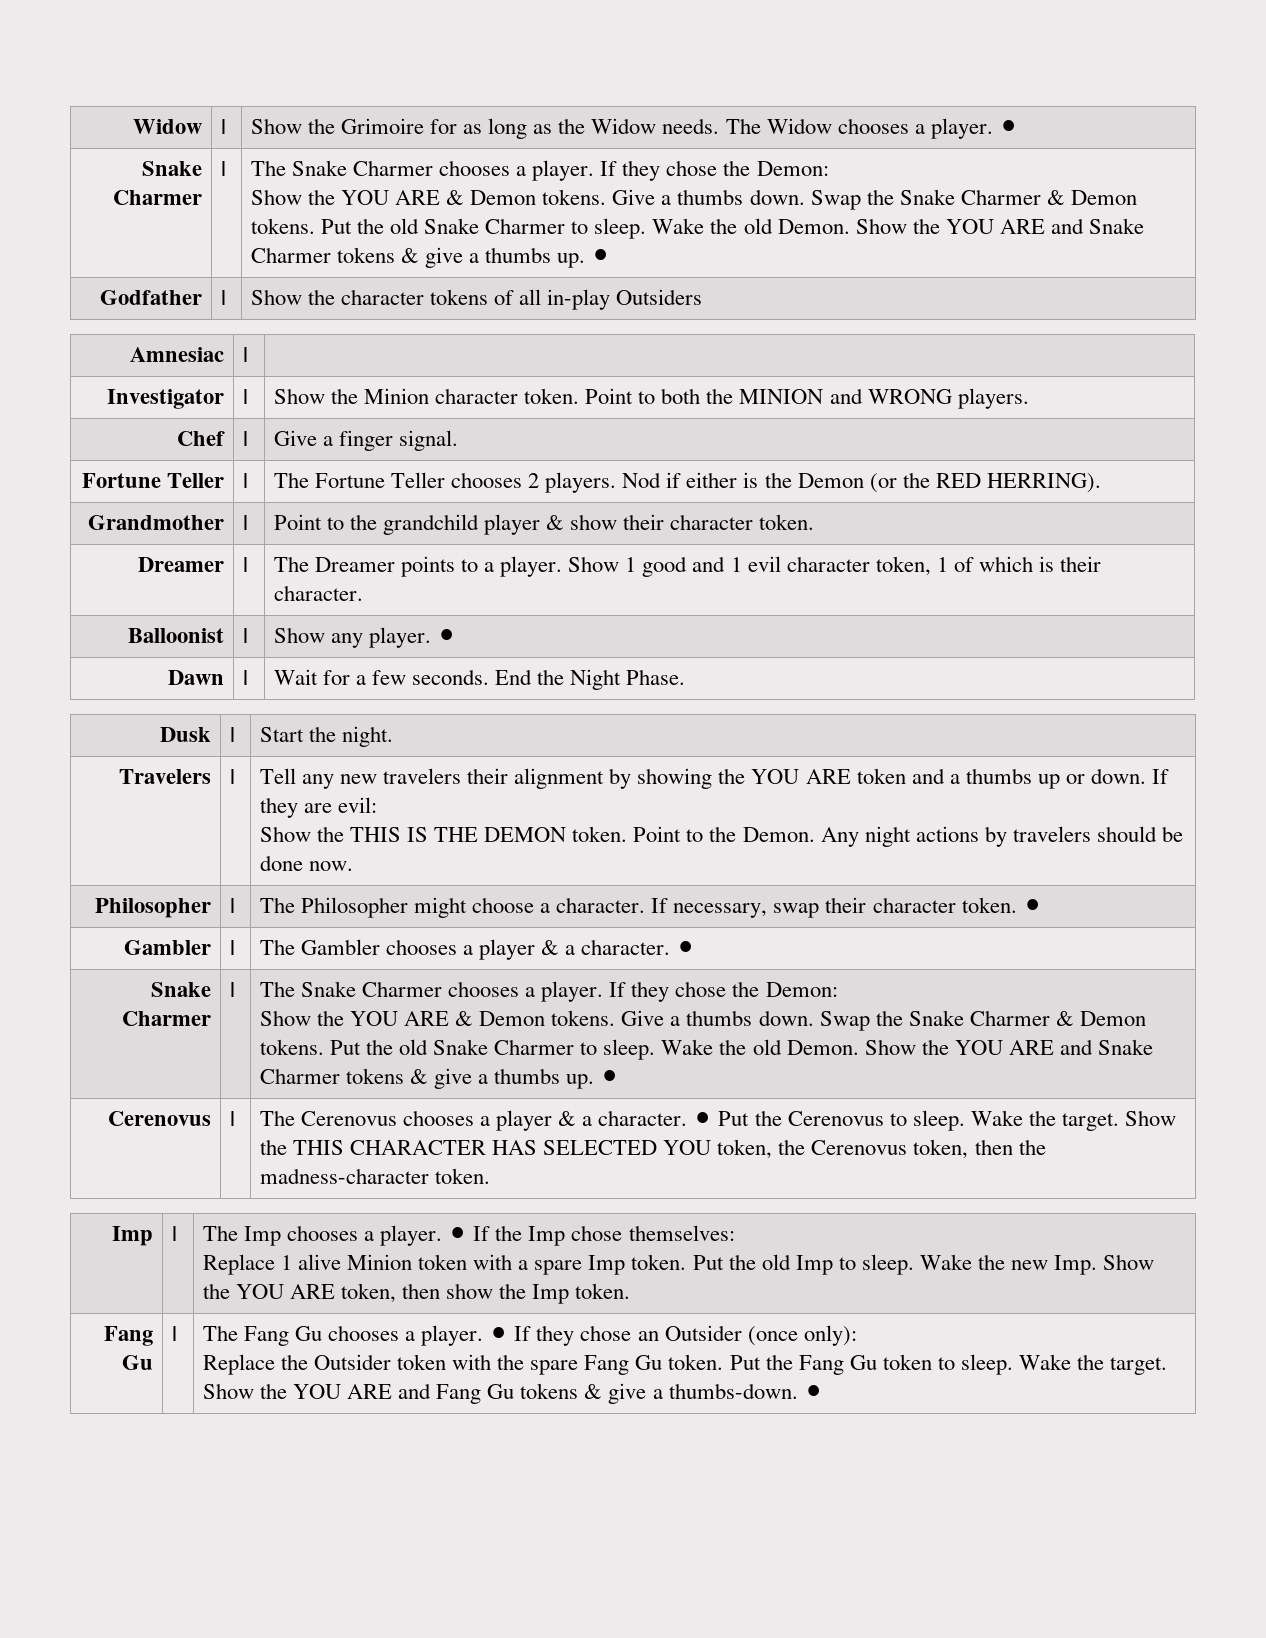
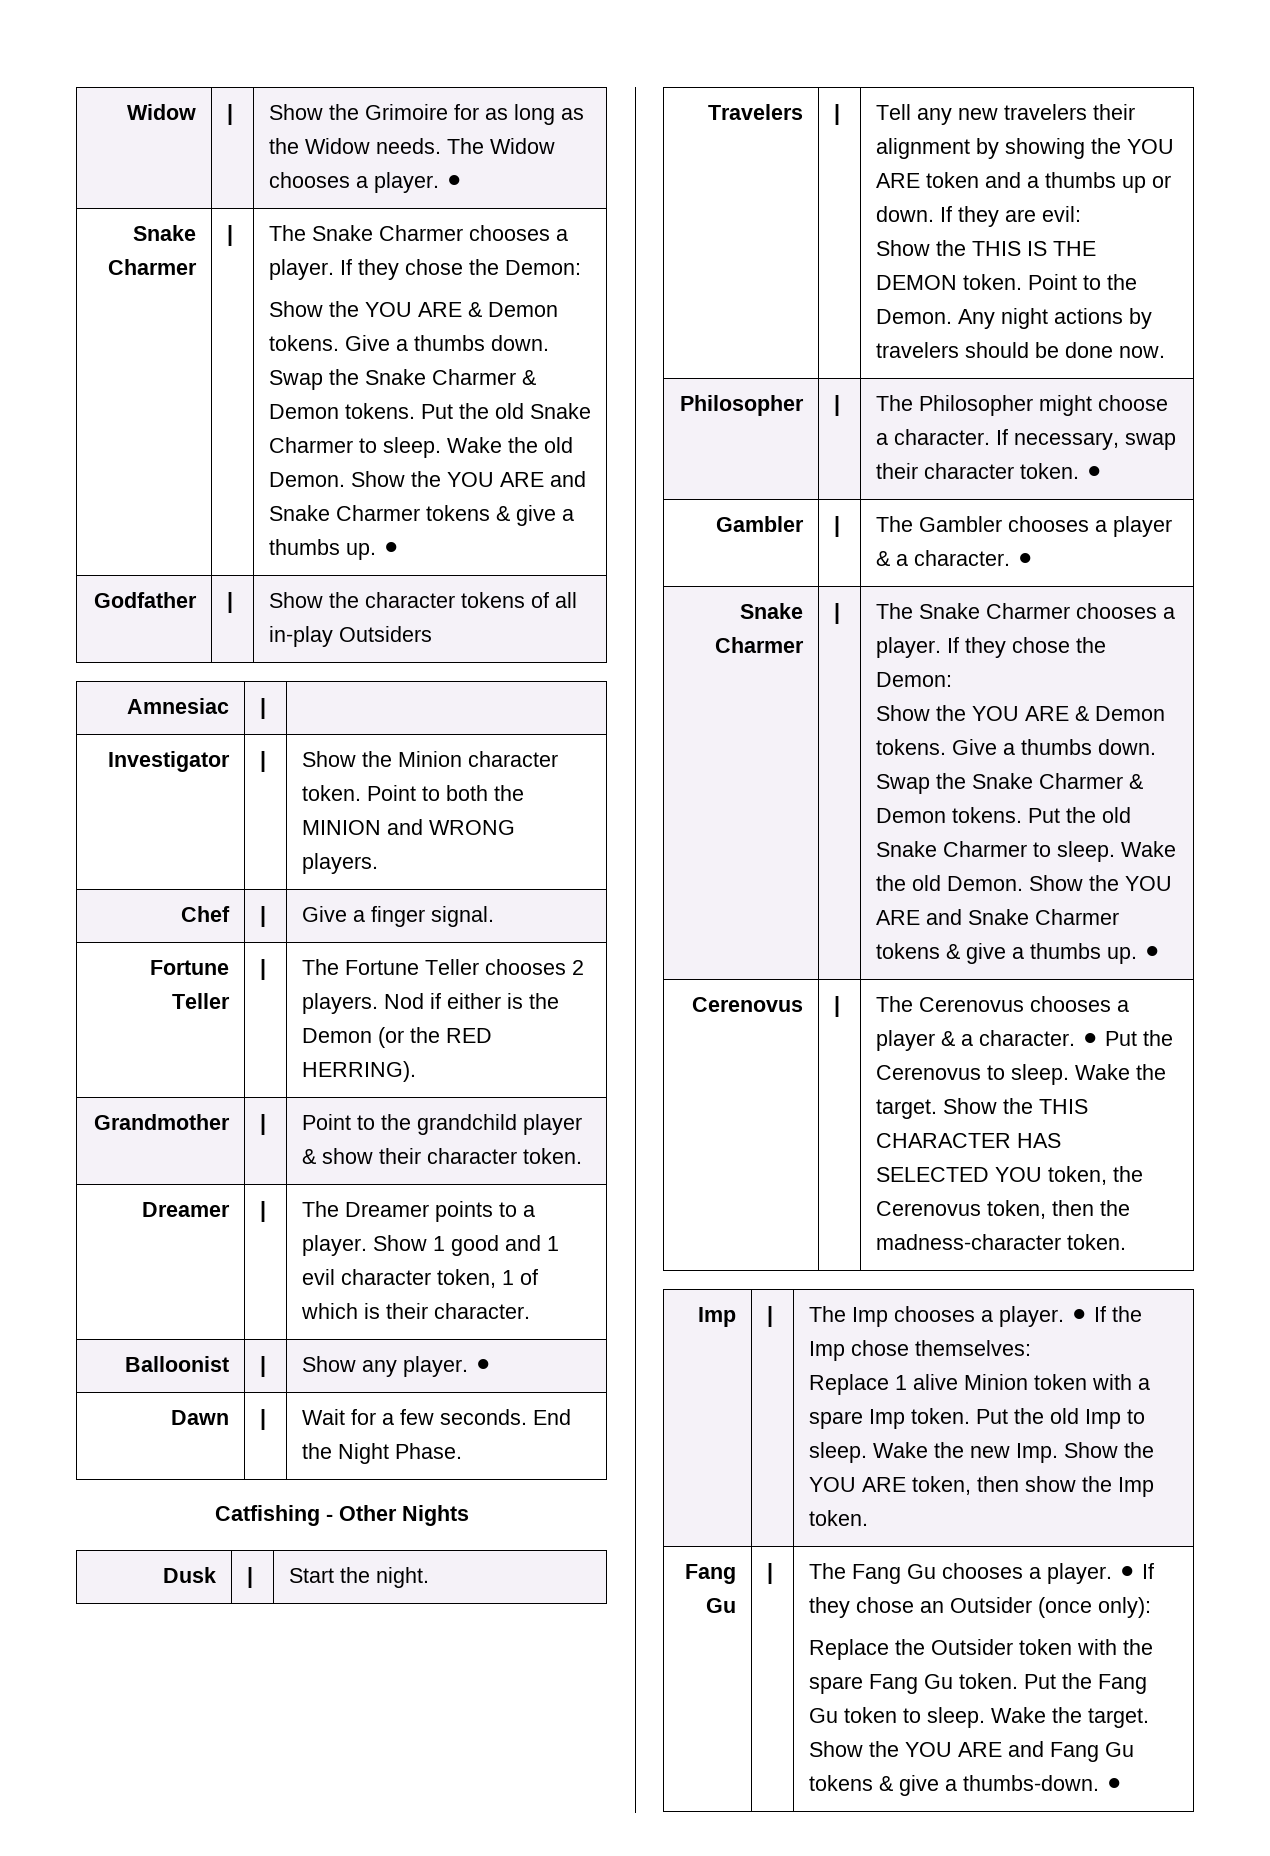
(686, 677) none -> [214,1505,469,1526] // Catfishing - Other Nights

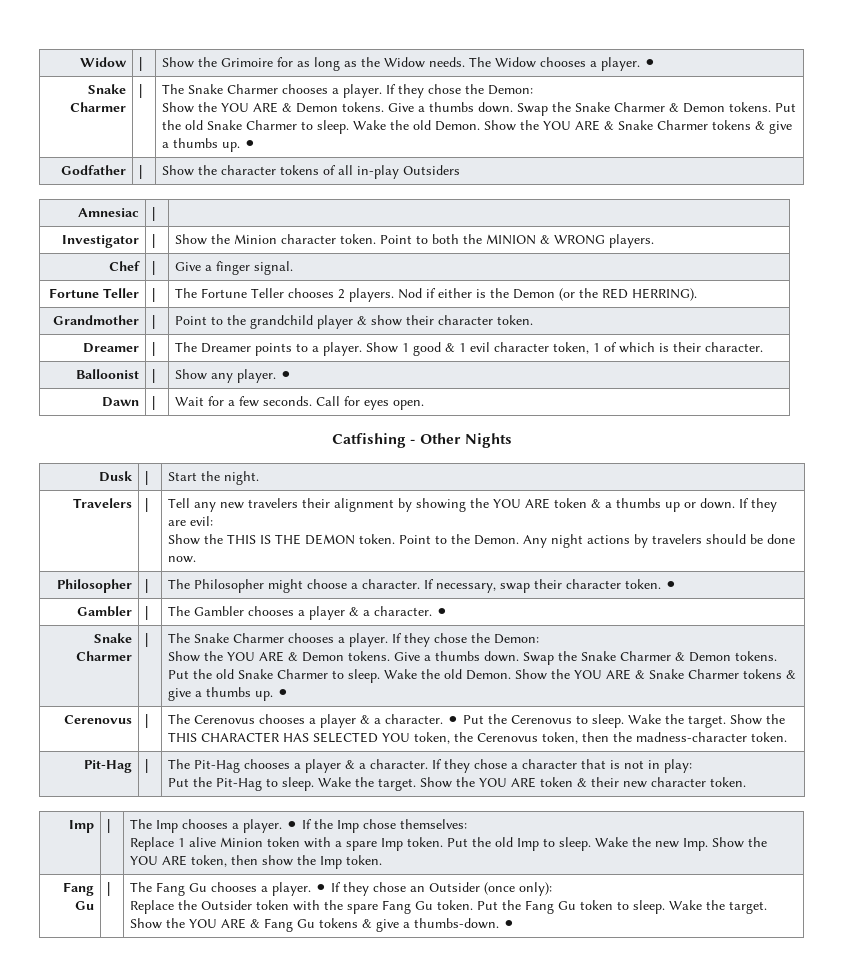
[549,471,586,487] and -> [604,121,615,130] &
[386,819,423,835] and -> [540,235,551,244] &
[504,1235,541,1251] and -> [445,343,456,352] &
[532,1409,571,1425] [301,1443,462,1464] End the Night Phase. -> [316,396,425,410] Call for eyes open.
[984,172,1021,188] and -> [591,499,602,508] &
[925,909,962,925] and -> [635,670,646,679] &
(1126, 1242) none -> [83,760,132,773] [145,759,149,773] [168,759,693,773] [168,777,747,791] // Pit-Hag | | | The Pit-Hag chooses a player & a character. If they chose a character that is not in play: // Put the Pit-Hag to sleep. Wake the target. Show the YOU ARE token & their new character token.
[1007,1741,1044,1757] and -> [250,919,261,928] &

